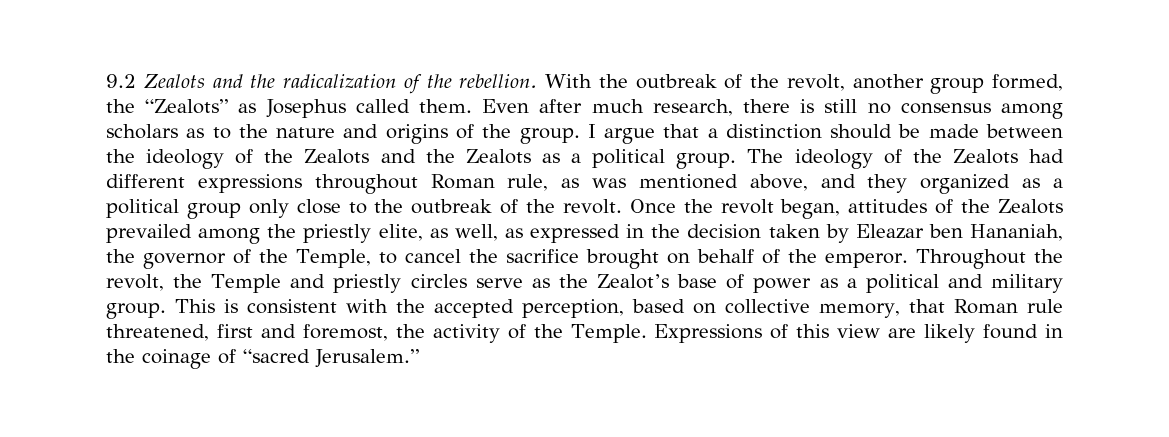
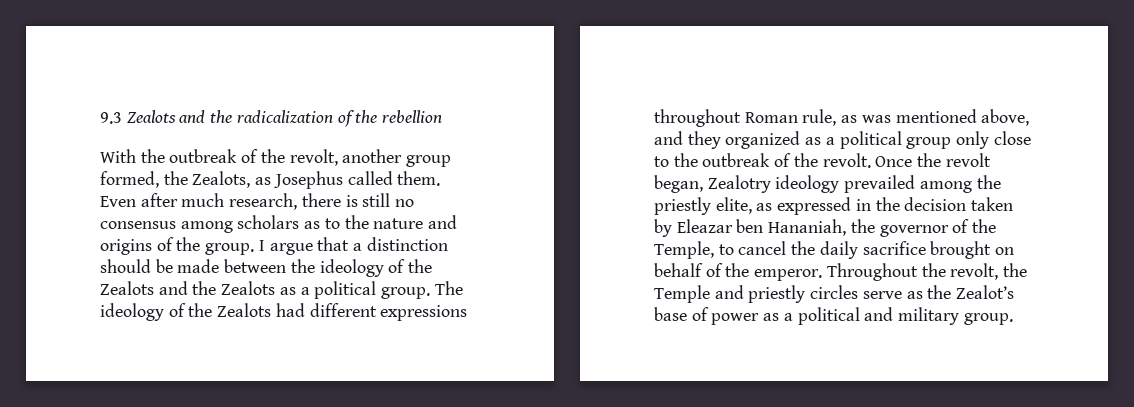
[106,74,136,88] 9.2 -> [100,112,122,124] 9.3
[459,74,538,88] rebellion. -> [382,110,443,123] rebellion //
[145,99,229,114] “Zealots” -> [192,171,251,188] Zealots,
[848,199,1063,214] attitudes of the Zealots -> [707,175,840,193] Zealotry ideology
[454,224,523,241] well, as -> (773, 207) none
(498, 256) none -> [819,241,858,259] daily
[175,299,1063,318] [106,324,1063,343] [106,349,419,369] This is consistent with the accepted perception, based on collective memory, that Roman rule threatened, first and foremost, the activity of the Temple. Expressions of this view are likely found in the coinage of “sacred Jerusalem.” -> (1013, 319) none

